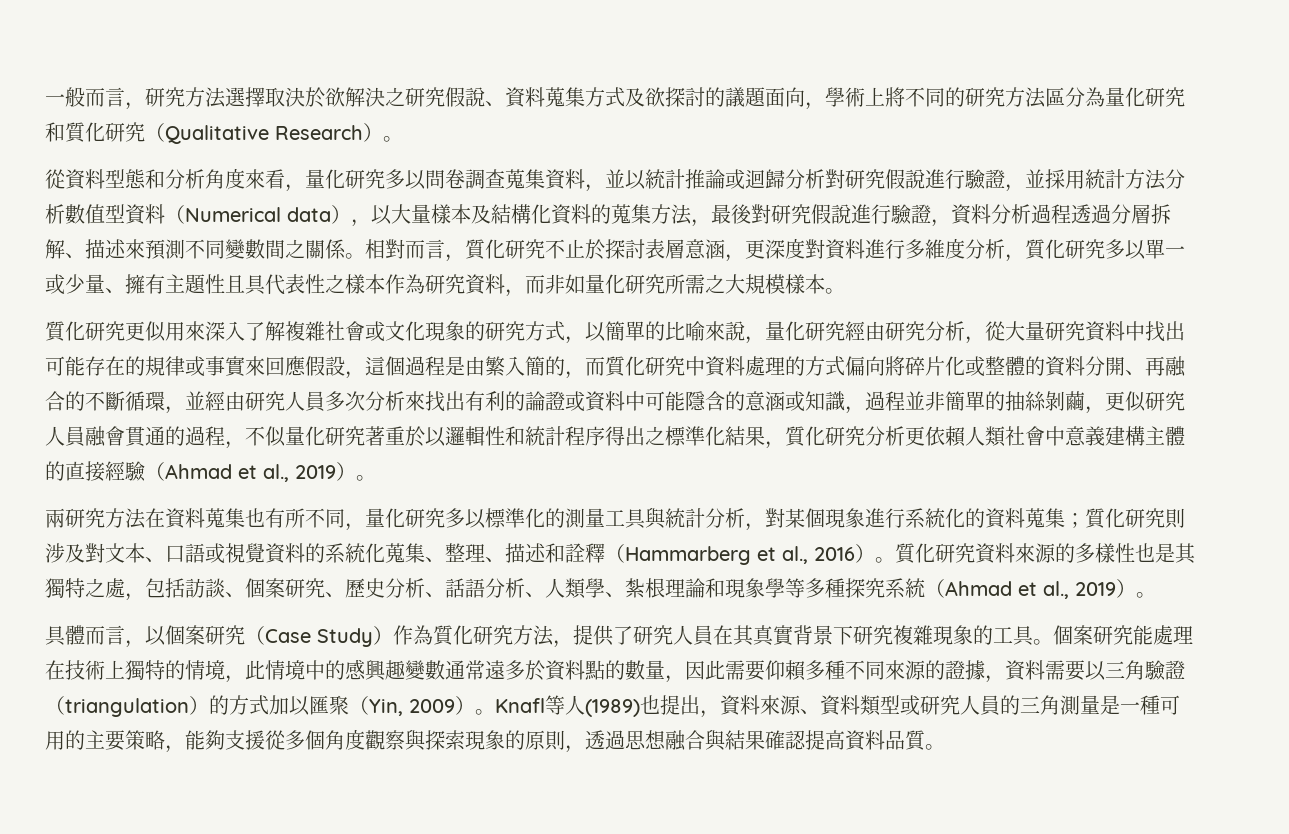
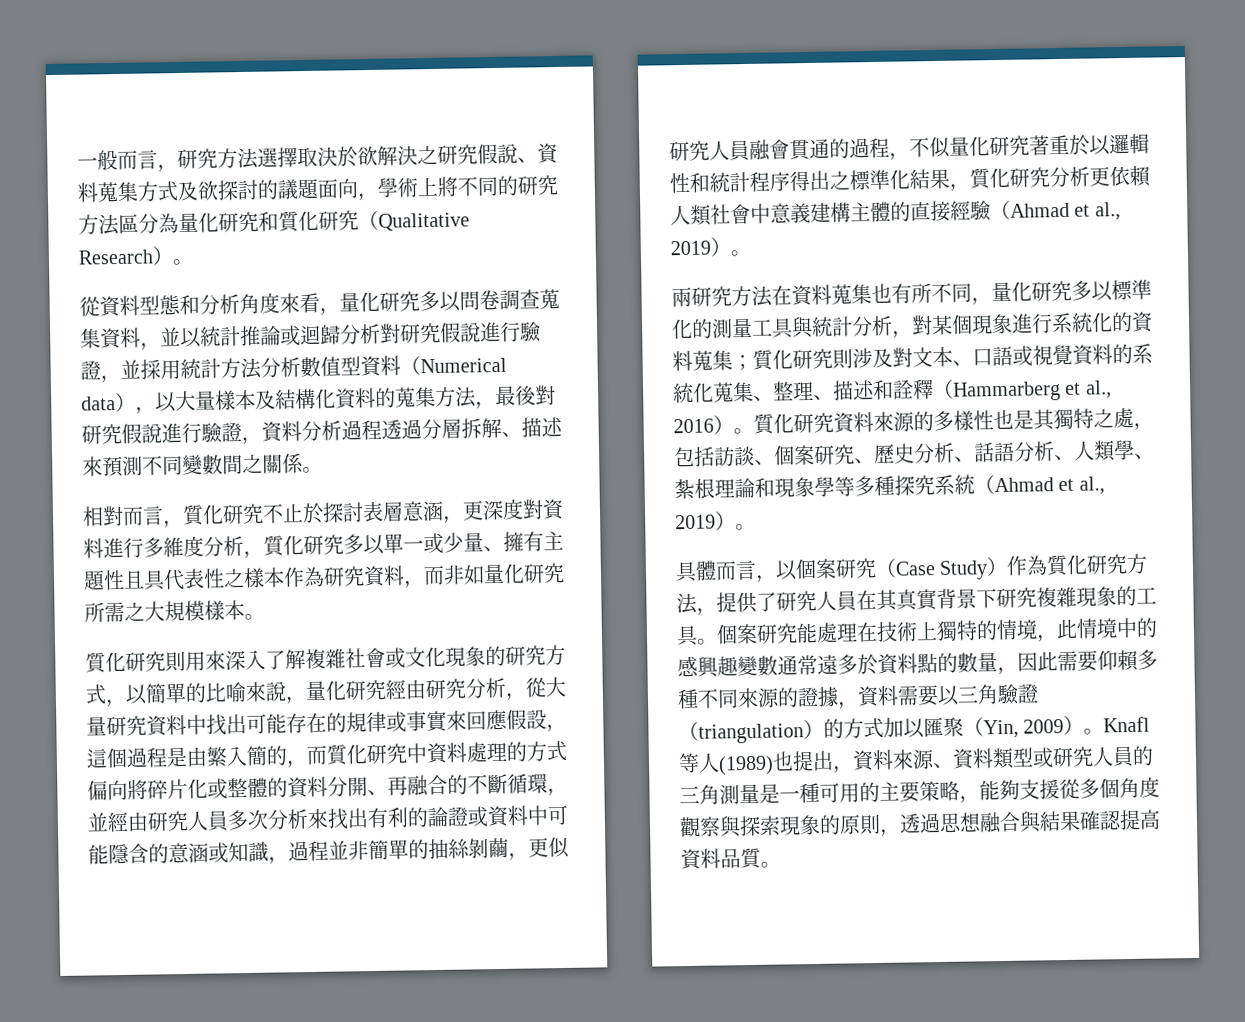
(365, 256) none -> (323, 470) //
[125,321,166,342] 更似 -> [165,650,186,673] 則

